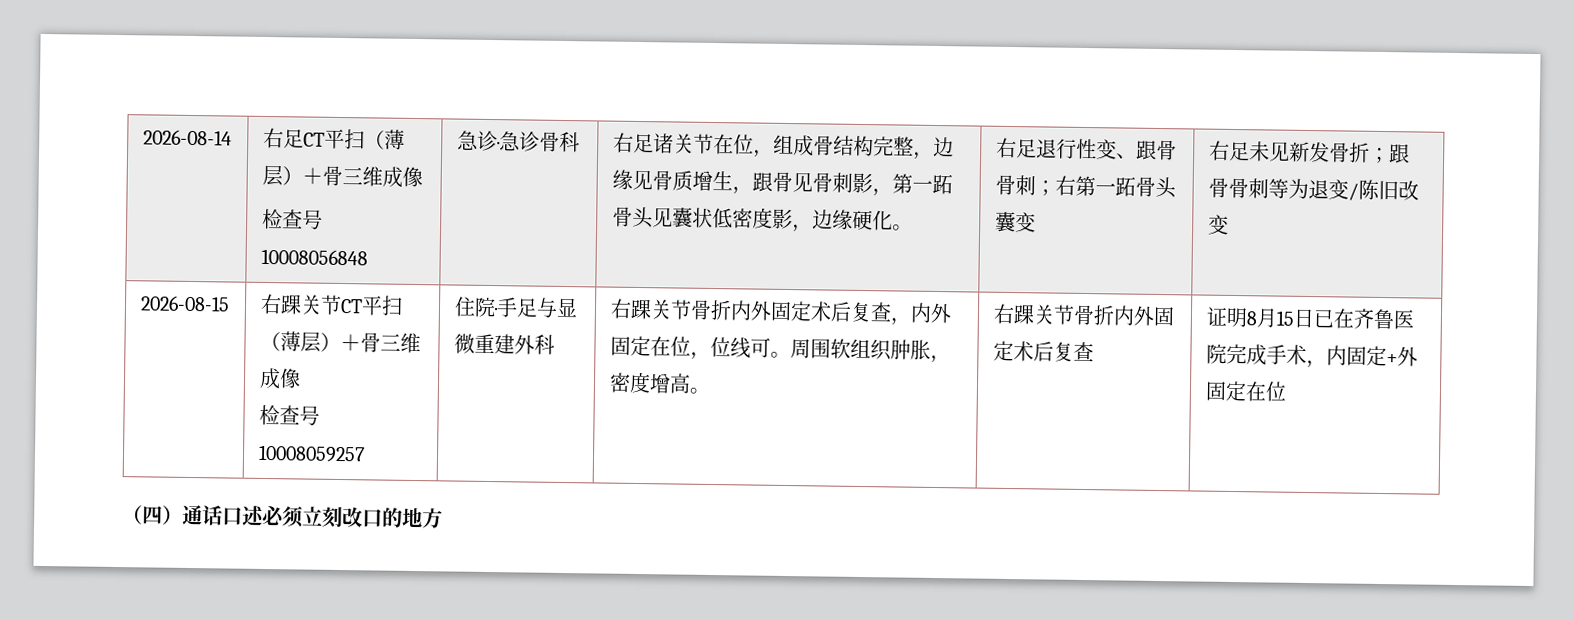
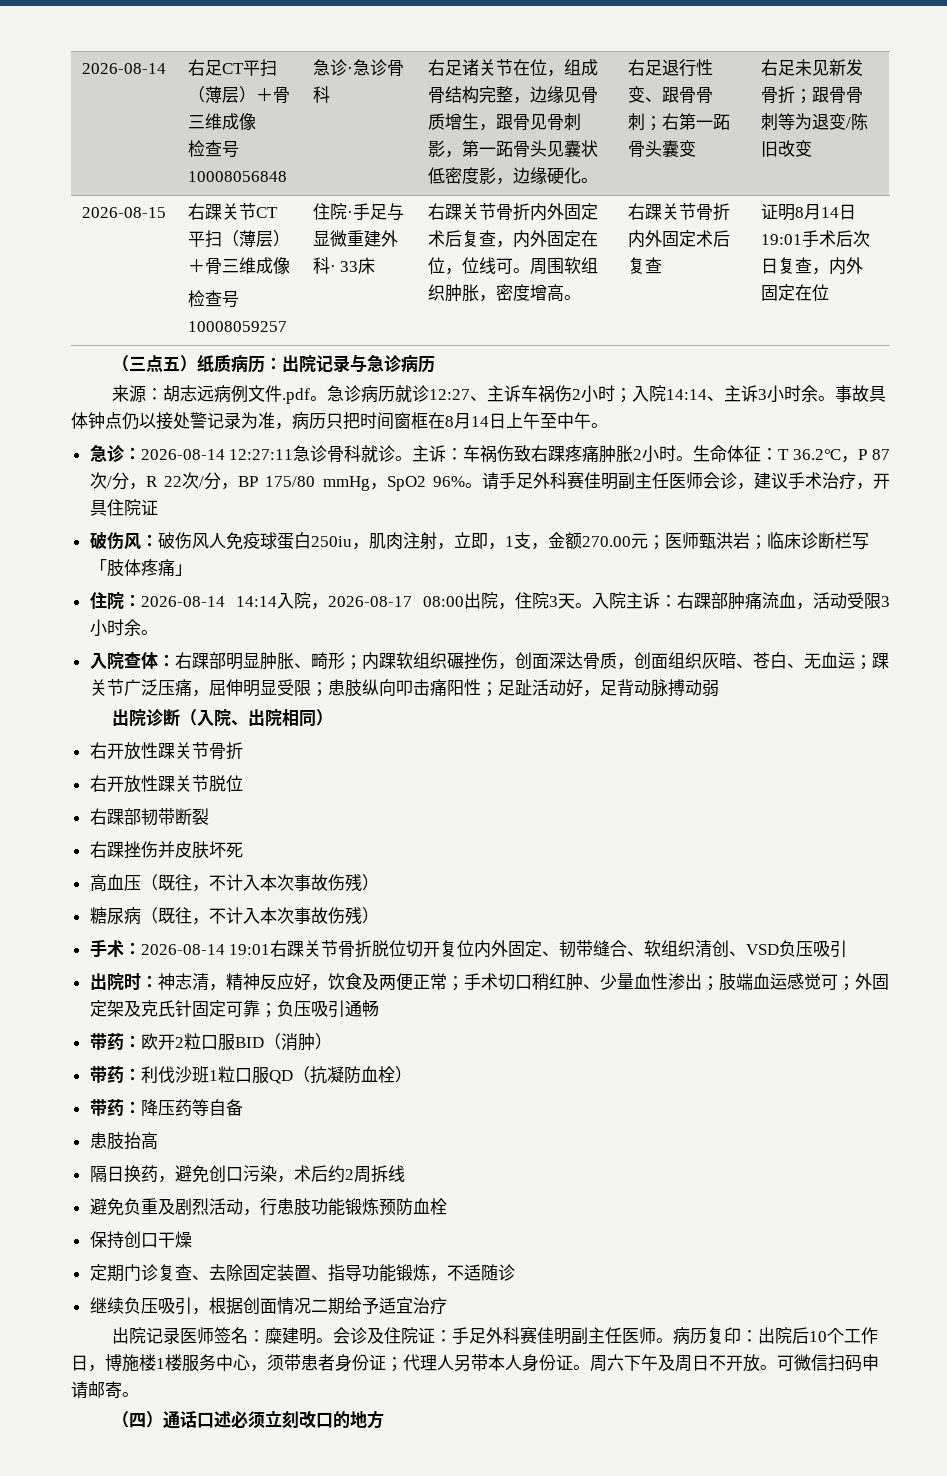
(555, 344) none -> [329,257,376,274] · 33床
[1275,308,1415,330] [1205,343,1418,369] [1204,380,1287,402] 15日已在齐鲁医院完成手术，内固定+外固定在位 -> [820,204,856,220] [760,230,870,248] [760,257,863,275] [760,284,829,301] [112,354,436,373] [112,385,887,404] [71,412,608,430] [89,444,890,463] [89,471,890,491] [89,499,158,516] [89,532,869,550] [89,559,192,577] [89,592,890,610] [89,619,158,637] [89,652,889,670] [89,679,719,697] [112,708,334,727] [89,742,243,760] [89,775,243,793] [89,808,209,826] [89,841,243,859] [89,874,379,892] [89,907,379,925] [89,939,848,958] [89,973,889,991] [89,1000,379,1018] [89,1033,332,1051] [89,1066,412,1084] [89,1099,243,1117] [89,1132,158,1150] [89,1165,405,1183] [89,1198,447,1216] [89,1231,192,1249] [89,1264,515,1282] [89,1297,447,1315] [112,1326,879,1345] [71,1354,879,1372] [71,1381,139,1399] 14日19:01手术后次日复查，内外固定在位 // （三点五）纸质病历：出院记录与急诊病历 // 来源：胡志远病例文件.pdf。急诊病历就诊12:27、主诉车祸伤2小时；入院14:14、主诉3小时余。事故具体钟点仍以接处警记录为准，病历只把时间窗框在8月14日上午至中午。 // 急诊：2026-08-14 12:27:11急诊骨科就诊。主诉：车祸伤致右踝疼痛肿胀2小时。生命体征：T 36.2℃，P 87次/分，R 22次/分，BP 175/80 mmHg，SpO2 96%。请手足外科赛佳明副主任医师会诊，建议手术治疗，开具住院证 // 破伤风：破伤风人免疫球蛋白250iu，肌肉注射，立即，1支，金额270.00元；医师甄洪岩；临床诊断栏写「肢体疼痛」 // 住院：2026-08-14 14:14入院，2026-08-17 08:00出院，住院3天。入院主诉：右踝部肿痛流血，活动受限3小时余。 // 入院查体：右踝部明显肿胀、畸形；内踝软组织碾挫伤，创面深达骨质，创面组织灰暗、苍白、无血运；踝关节广泛压痛，屈伸明显受限；患肢纵向叩击痛阳性；足趾活动好，足背动脉搏动弱 // 出院诊断（入院、出院相同） // 右开放性踝关节骨折 // 右开放性踝关节脱位 // 右踝部韧带断裂 // 右踝挫伤并皮肤坏死 // 高血压（既往，不计入本次事故伤残） // 糖尿病（既往，不计入本次事故伤残） // 手术：2026-08-14 19:01右踝关节骨折脱位切开复位内外固定、韧带缝合、软组织清创、VSD负压吸引 // 出院时：神志清，精神反应好，饮食及两便正常；手术切口稍红肿、少量血性渗出；肢端血运感觉可；外固定架及克氏针固定可靠；负压吸引通畅 // 带药：欧开2粒口服BID（消肿） // 带药：利伐沙班1粒口服QD（抗凝防血栓） // 带药：降压药等自备 // 患肢抬高 // 隔日换药，避免创口污染，术后约2周拆线 // 避免负重及剧烈活动，行患肢功能锻炼预防血栓 // 保持创口干燥 // 定期门诊复查、去除固定装置、指导功能锻炼，不适随诊 // 继续负压吸引，根据创面情况二期给予适宜治疗 // 出院记录医师签名：糜建明。会诊及住院证：手足外科赛佳明副主任医师。病历复印：出院后10个工作日，博施楼1楼服务中心，须带患者身份证；代理人另带本人身份证。周六下午及周日不开放。可微信扫码申请邮寄。

